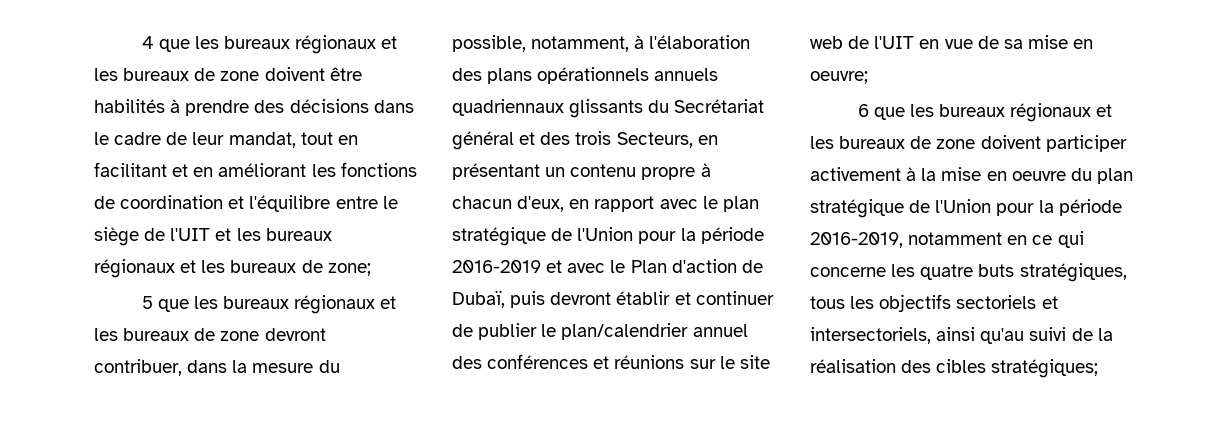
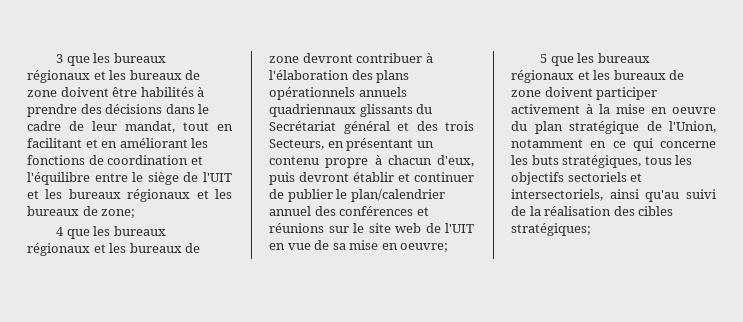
[141,36,154,49] 4 -> [56,54,64,63] 3
[141,296,153,309] 5 -> [56,227,65,236] 4
[94,359,340,376] [452,35,630,52] contribuer, dans la mesure du possible, notamment, -> [356,53,423,63] contribuer
[569,196,759,212] [452,227,764,246] [452,259,763,273] [452,290,505,308] en rapport avec le plan stratégique de l'Union pour la période 2016-2019 et avec le Plan d'action de Dubaï, -> (474, 161) none
[857,104,869,117] 6 -> [540,54,548,63] 5
[935,199,1122,216] [810,232,903,248] l'Union pour la période 2016-2019, -> [669,121,716,133] l'Union,
[920,264,974,280] quatre -> (528, 160) none

